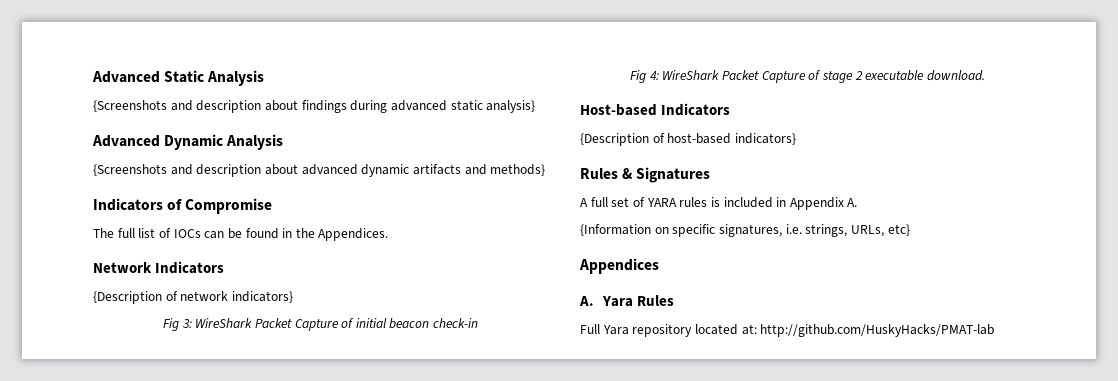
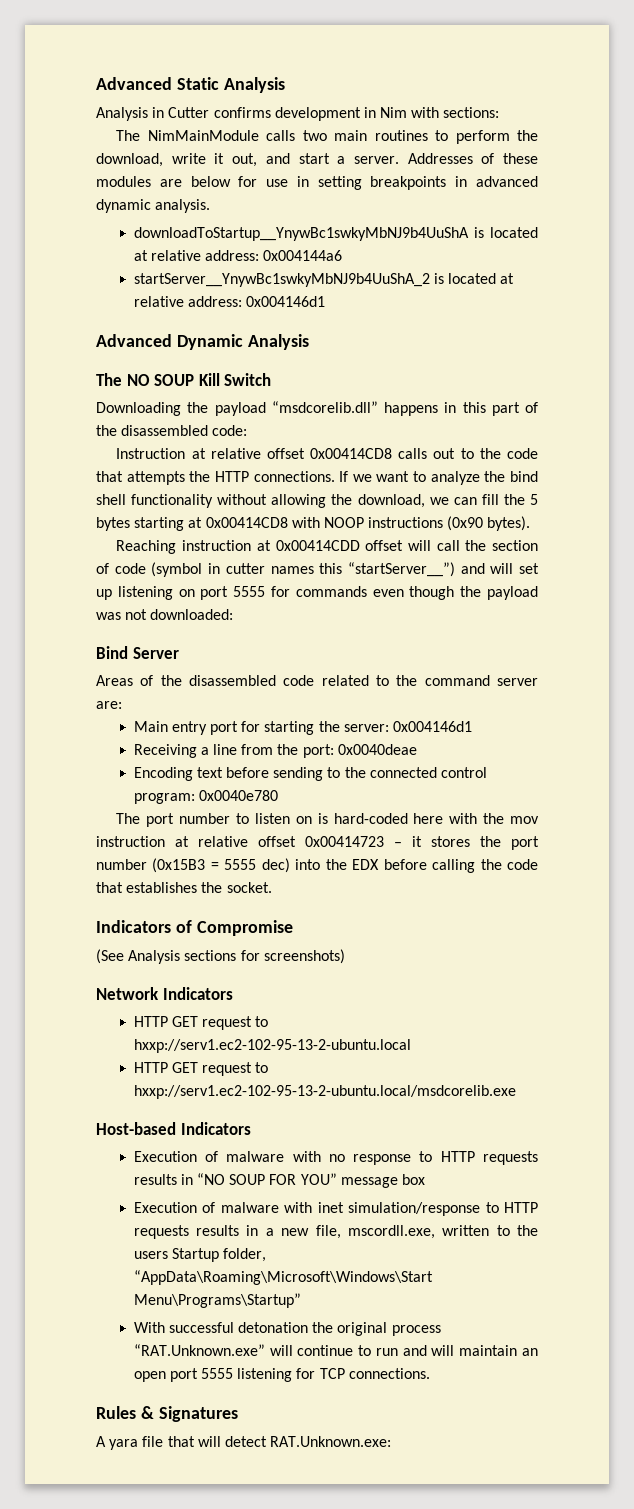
[93,100,536,113] [92,134,284,150] [93,164,546,177] [93,198,273,214] [93,228,389,241] [93,261,225,274] [93,291,293,304] [162,318,479,331] [630,70,985,83] [580,103,731,116] [580,133,796,146] [580,167,711,183] [580,197,858,210] [580,224,910,237] [579,258,659,274] [579,295,674,307] [580,324,995,337] {Screenshots and description about findings during advanced static analysis} // Advanced Dynamic Analysis // {Screenshots and description about advanced dynamic artifacts and methods} // Indicators of Compromise // The full list of IOCs can be found in the Appendices. // Network Indicators // {Description of network indicators} // Fig 3: WireShark Packet Capture of initial beacon check-in // Fig 4: WireShark Packet Capture of stage 2 executable download. // Host-based Indicators // {Description of host-based indicators} // Rules & Signatures // A full set of YARA rules is included in Appendix A. // {Information on specific signatures, i.e. strings, URLs, etc} // Appendices // A. Yara Rules // Full Yara repository located at: http://github.com/HuskyHacks/PMAT-lab -> [96,107,500,121] [116,130,538,144] [96,153,538,167] [96,176,538,190] [96,199,211,213] [133,227,538,241] [133,250,343,261] [133,273,515,287] [133,296,326,307] [96,334,309,350] [96,373,272,386] [96,401,538,416] [96,425,248,436] [116,448,538,459] [96,471,538,485] [96,494,539,508] [96,516,531,531] [116,540,538,554] [96,562,539,577] [96,586,538,600] [96,609,234,620] [96,646,179,659] [96,675,538,686] [96,701,122,709] [133,721,473,735] [133,744,417,758] [133,767,488,781] [133,790,278,804] [116,813,539,827] [96,836,539,850] [96,858,538,873] [96,882,272,893] [96,920,293,936] [96,949,345,964] [96,987,233,1000] [133,1016,269,1030] [133,1039,411,1053] [133,1062,269,1076] [133,1085,516,1099] [96,1122,251,1135] [133,1151,538,1165] [133,1173,426,1188] [133,1202,538,1216] [133,1225,538,1239] [133,1248,267,1262] [133,1270,433,1285] [133,1293,301,1308] [133,1322,441,1336] [133,1344,538,1356] [133,1368,430,1382] [96,1406,238,1422] [96,1436,392,1450] Analysis in Cutter confirms development in Nim with sections: // The NimMainModule calls two main routines to perform the download, write it out, and start a server. Addresses of these modules are below for use in setting breakpoints in advanced dynamic analysis. // downloadToStartup__YnywBc1swkyMbNJ9b4UuShA is located at relative address: 0x004144a6 // startServer__YnywBc1swkyMbNJ9b4UuShA_2 is located at relative address: 0x004146d1 // Advanced Dynamic Analysis // The NO SOUP Kill Switch // Downloading the payload “msdcorelib.dll” happens in this part of the disassembled code: // Instruction at relative offset 0x00414CD8 calls out to the code that attempts the HTTP connections. If we want to analyze the bind shell functionality without allowing the download, we can fill the 5 bytes starting at 0x00414CD8 with NOOP instructions (0x90 bytes). // Reaching instruction at 0x00414CDD offset will call the section of code (symbol in cutter names this “startServer__”) and will set up listening on port 5555 for commands even though the payload was not downloaded: // Bind Server // Areas of the disassembled code related to the command server are: // Main entry port for starting the server: 0x004146d1 // Receiving a line from the port: 0x0040deae // Encoding text before sending to the connected control program: 0x0040e780 // The port number to listen on is hard-coded here with the mov instruction at relative offset 0x00414723 – it stores the port number (0x15B3 = 5555 dec) into the EDX before calling the code that establishes the socket. // Indicators of Compromise // (See Analysis sections for screenshots) // Network Indicators // HTTP GET request to hxxp://serv1.ec2-102-95-13-2-ubuntu.local // HTTP GET request to hxxp://serv1.ec2-102-95-13-2-ubuntu.local/msdcorelib.exe // Host-based Indicators // Execution of malware with no response to HTTP requests results in “NO SOUP FOR YOU” message box // Execution of malware with inet simulation/response to HTTP requests results in a new file, mscordll.exe, written to the users Startup folder, “AppData\Roaming\Microsoft\Windows\Start Menu\Programs\Startup” // With successful detonation the original process “RAT.Unknown.exe” will continue to run and will maintain an open port 5555 listening for TCP connections. // Rules & Signatures // A yara file that will detect RAT.Unknown.exe:

